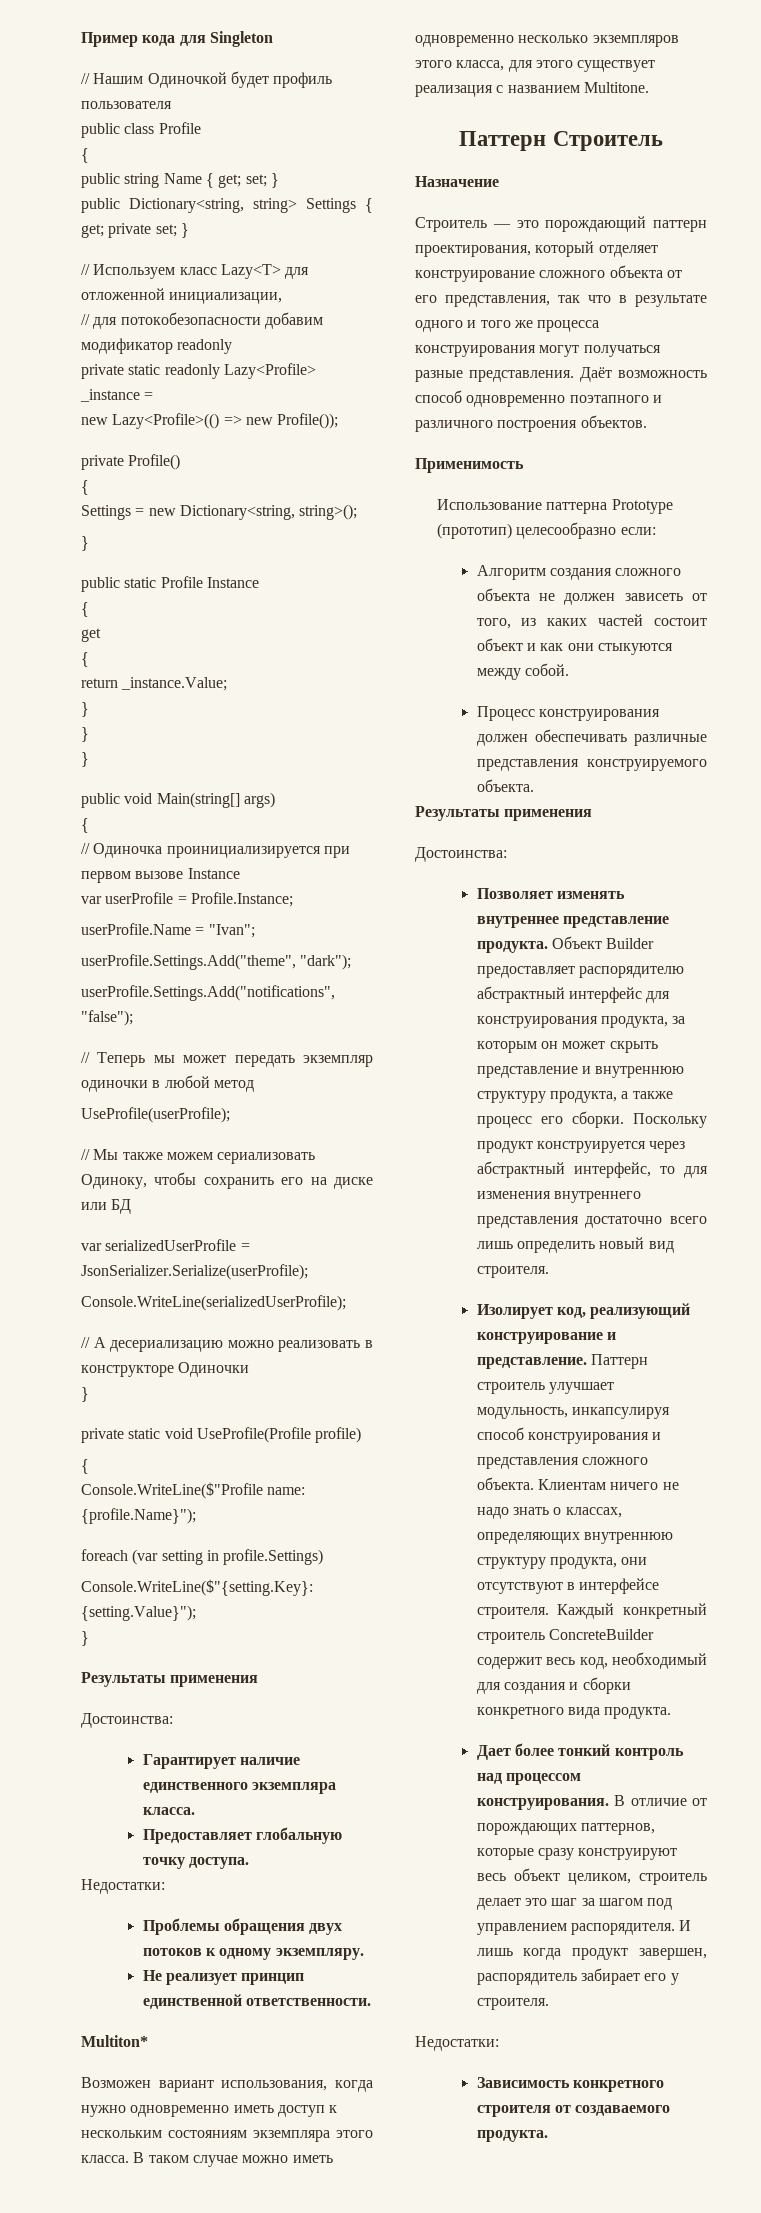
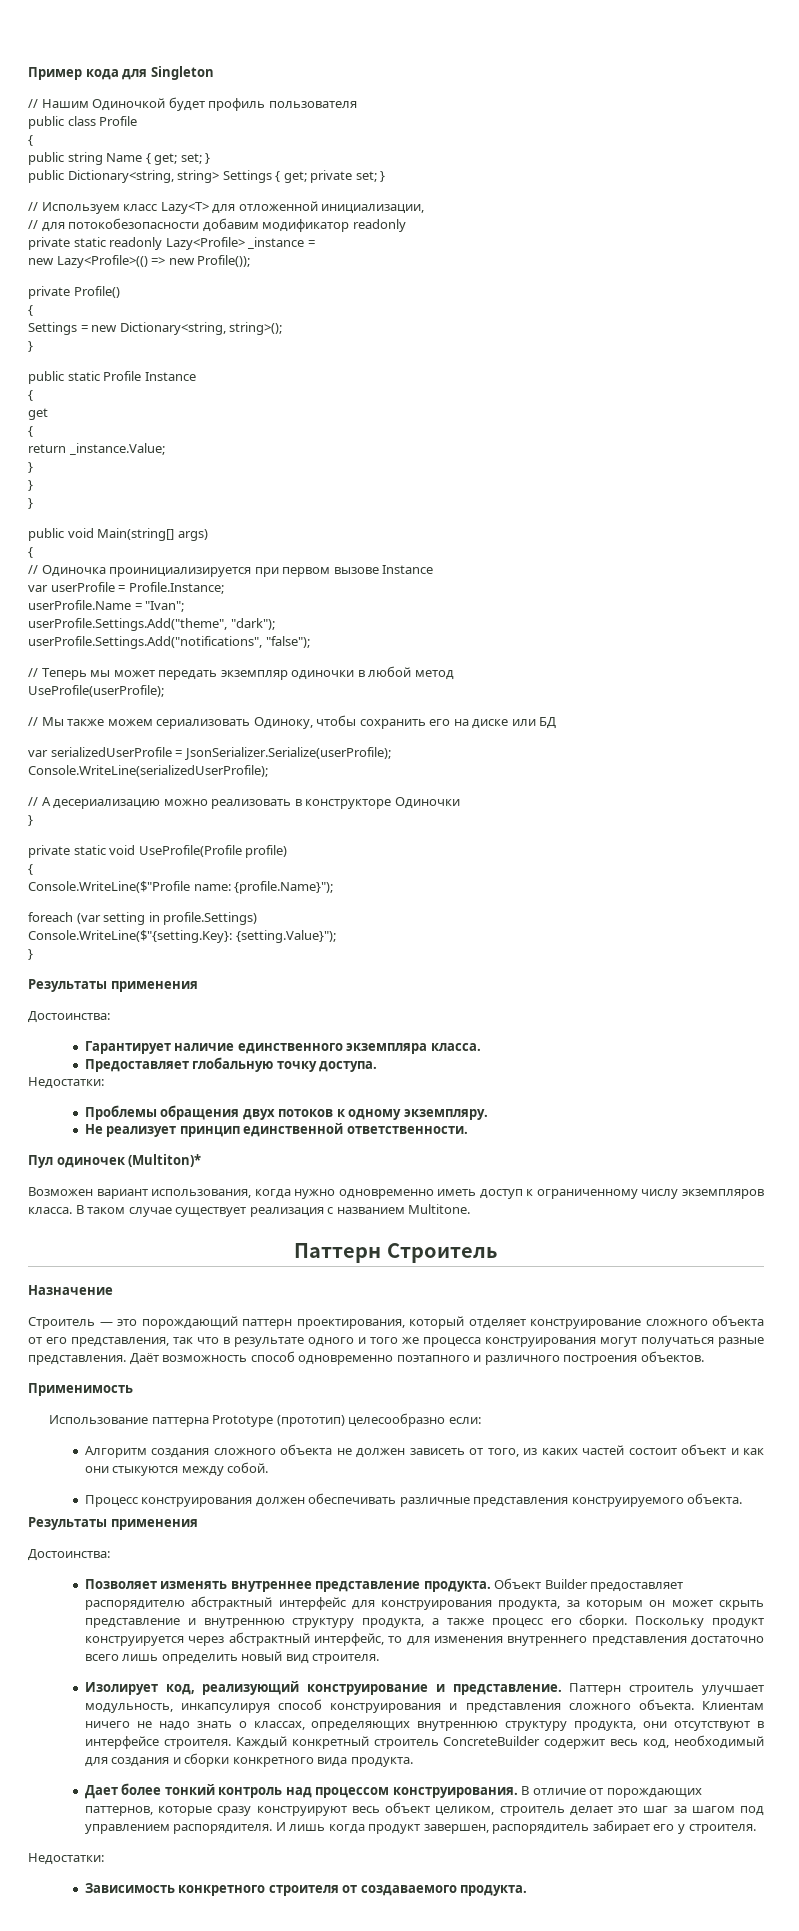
[81,2035,148,2047] Multiton* -> [28,1154,202,1168] Пул одиночек (Multiton)*
[81,2130,373,2142] [81,2152,333,2167] [415,35,679,47] [415,60,573,72] нескольким состояниям экземпляра этого класса. В таком случае можно иметь одновременно несколько экземпляров этого класса, для этого -> [536,1189,764,1199] [28,1205,172,1217] ограниченному числу экземпляров класса. В таком случае

